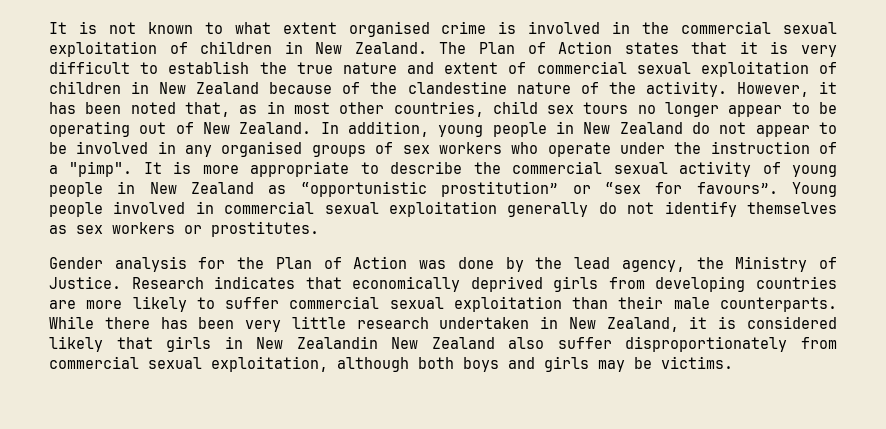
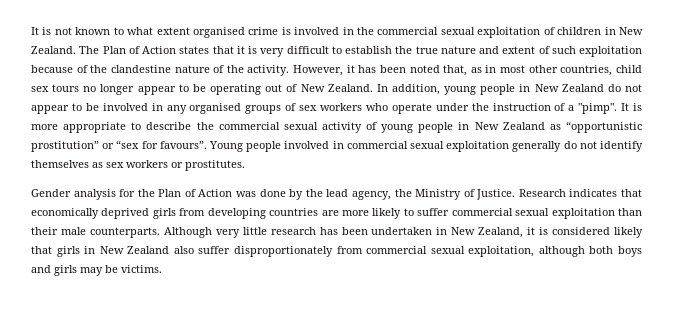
[536,61,837,77] [49,81,260,94] commercial sexual exploitation of children in New Zealand -> [551,46,642,57] such exploitation
[49,316,235,329] While there has been -> [163,227,212,238] Although
(429, 323) none -> [319,227,368,235] has been
[296,336,419,349] Zealandin New -> (124, 250) none

